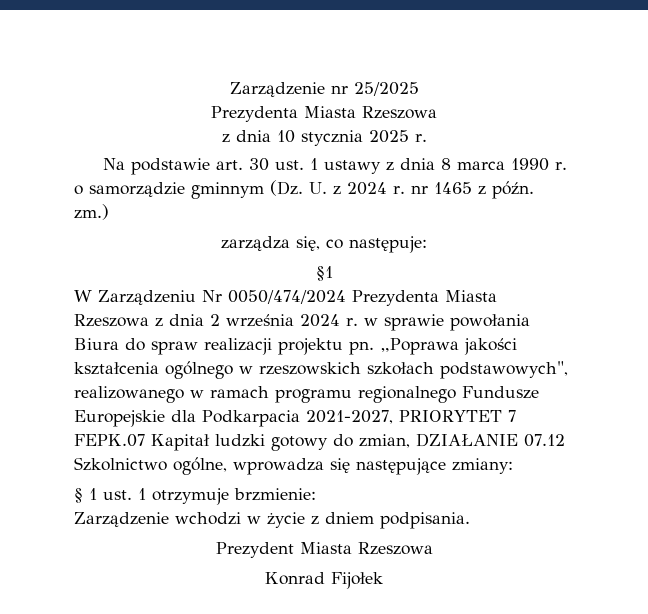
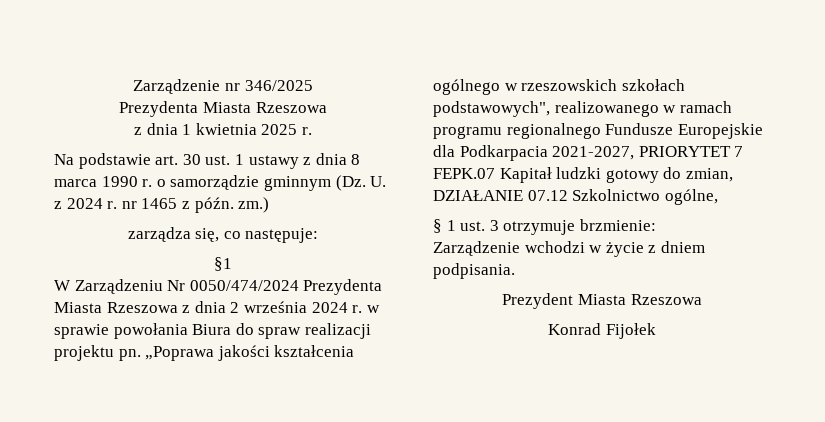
[353,82,419,96] 25/2025 -> [244,80,313,91] 346/2025
[276,130,363,146] 10 stycznia -> [182,123,257,135] 1 kwietnia
[233,458,513,475] wprowadza się następujące zmiany: -> (718, 197) none
[138,488,146,500] 1 -> [489,220,499,231] 3

